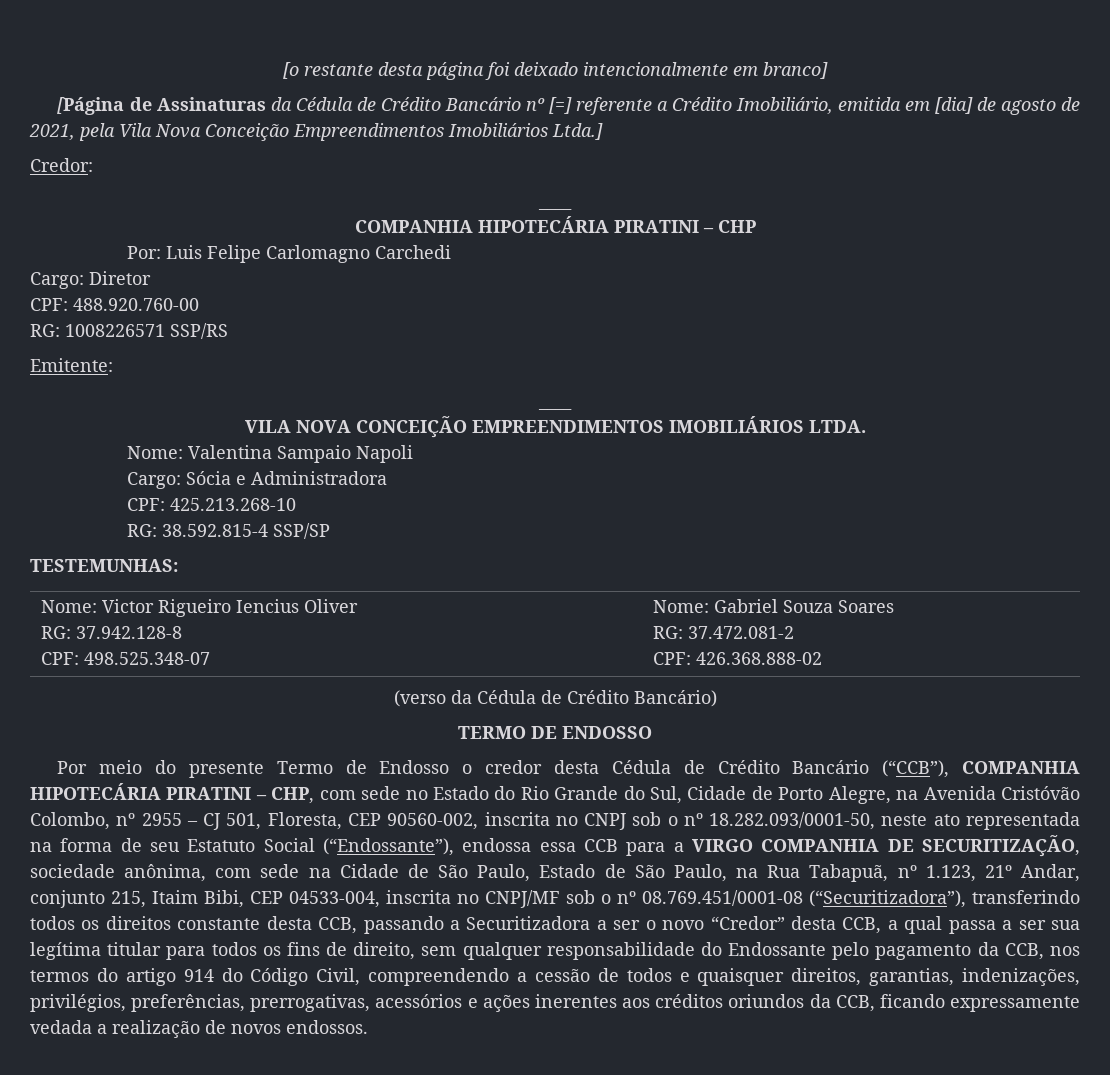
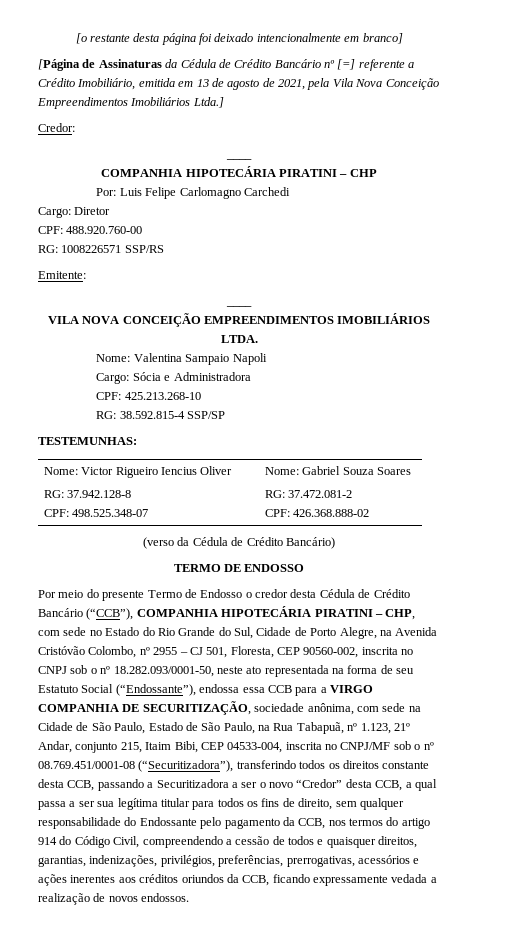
[934,97,973,114] [dia] -> [196,79,209,87] 13

